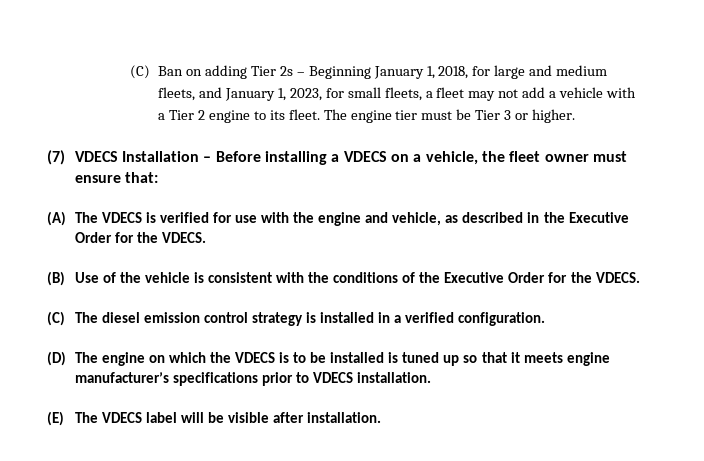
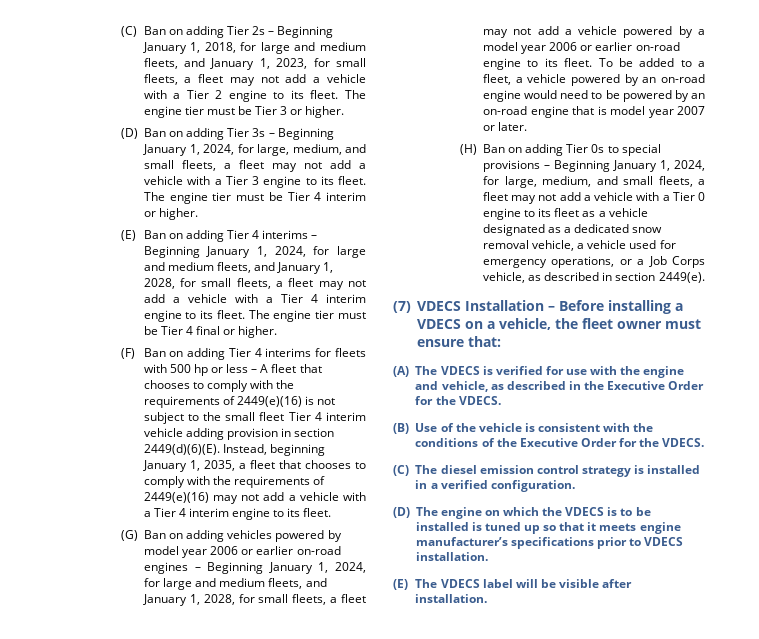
(575, 116) none -> [121,128,334,140] [143,144,366,156] [144,160,366,172] [144,176,367,188] [144,192,366,204] [144,208,199,220] [121,230,318,242] [143,246,366,258] [143,262,334,274] [143,278,366,290] [143,294,366,303] [143,310,366,322] [143,326,278,338] [121,348,366,360] [143,364,322,376] [143,380,295,392] [143,396,336,408] [143,412,366,424] [143,428,335,440] [143,444,325,456] [142,460,366,472] [143,476,326,488] [143,492,366,504] [143,508,332,520] [121,530,342,542] [144,546,341,558] [144,562,366,574] [144,578,327,590] [143,594,367,606] [483,26,705,38] [483,42,680,54] [483,58,706,70] [483,74,705,86] [483,90,705,102] [483,106,705,118] [483,122,528,131] [460,144,661,156] [483,160,705,172] [483,176,705,188] [483,192,706,204] [483,208,648,220] [483,224,663,236] [483,240,676,251] [483,256,705,268] [483,272,705,283] // (D) Ban on adding Tier 3s – Beginning January 1, 2024, for large, medium, and small fleets, a fleet may not add a vehicle with a Tier 3 engine to its fleet. The engine tier must be Tier 4 interim or higher. // (E) Ban on adding Tier 4 interims – Beginning January 1, 2024, for large and medium fleets, and January 1, 2028, for small fleets, a fleet may not add a vehicle with a Tier 4 interim engine to its fleet. The engine tier must be Tier 4 final or higher. // (F) Ban on adding Tier 4 interims for fleets with 500 hp or less – A fleet that chooses to comply with the requirements of 2449(e)(16) is not subject to the small fleet Tier 4 interim vehicle adding provision in section 2449(d)(6)(E). Instead, beginning January 1, 2035, a fleet that chooses to comply with the requirements of 2449(e)(16) may not add a vehicle with a Tier 4 interim engine to its fleet. // (G) Ban on adding vehicles powered by model year 2006 or earlier on-road engines – Beginning January 1, 2024, for large and medium fleets, and January 1, 2028, for small fleets, a fleet may not add a vehicle powered by a model year 2006 or earlier on-road engine to its fleet. To be added to a fleet, a vehicle powered by an on-road engine would need to be powered by an on-road engine that is model year 2007 or later. // (H) Ban on adding Tier 0s to special provisions – Beginning January 1, 2024, for large, medium, and small fleets, a fleet may not add a vehicle with a Tier 0 engine to its fleet as a vehicle designated as a dedicated snow removal vehicle, a vehicle used for emergency operations, or a Job Corps vehicle, as described in section 2449(e).

